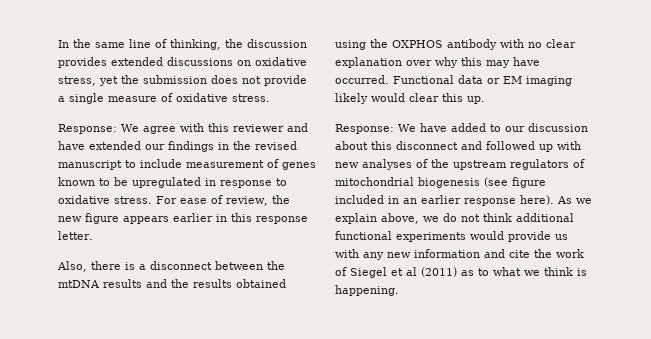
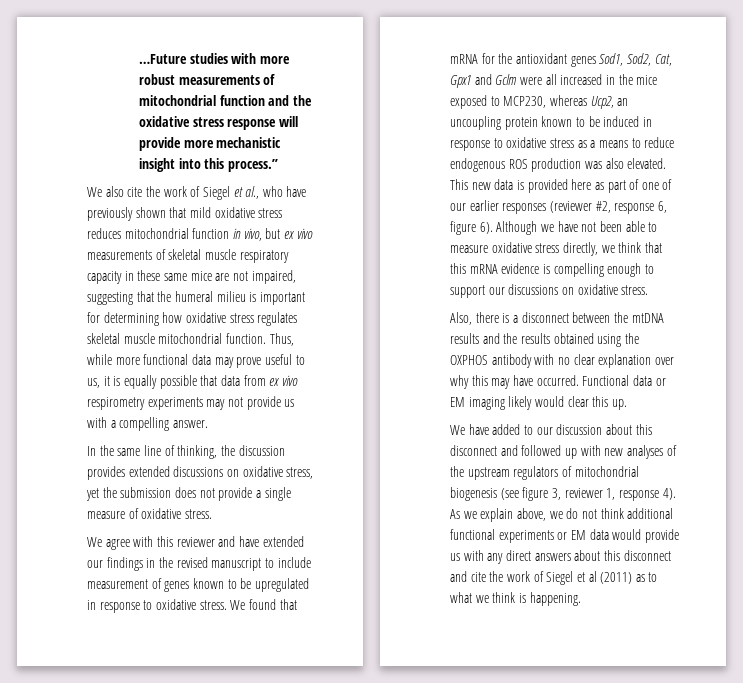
(58, 44) none -> [139,53,291,64] [139,74,276,85] [139,95,313,106] [139,116,299,130] [139,137,281,151] [139,158,279,172] [87,186,307,200] [87,207,283,221] [87,228,313,241] [87,249,289,263] [87,270,296,284] [87,291,305,305] [87,312,298,326] [87,333,294,346] [87,354,305,368] [87,375,298,389] [87,396,295,410] [87,417,208,431] …Future studies with more robust measurements of mitochondrial function and the oxidative stress response will provide more mechanistic insight into this process.” // We also cite the work of Siegel et al., who have previously shown that mild oxidative stress reduces mitochondrial function in vivo, but ex vivo measurements of skeletal muscle respiratory capacity in these same mice are not impaired, suggesting that the humeral milieu is important for determining how oxidative stress regulates skeletal muscle mitochondrial function. Thus, while more functional data may prove useful to us, it is equally possible that data from ex vivo respirometry experiments may not provide us with a compelling answer. //
[58,124,117,134] Response: -> (212, 514) none
[156,195,290,206] [58,213,308,224] [58,231,93,240] For ease of review, the new figure appears earlier in this response letter. -> [230,599,297,610] [450,53,672,67] [450,74,658,88] [450,95,629,109] [450,116,652,130] [450,137,675,151] [450,158,667,172] [450,179,673,193] [450,200,667,214] [450,221,658,235] [450,242,662,256] [450,263,654,277] [450,284,649,298] We found that mRNA for the antioxidant genes Sod1, Sod2, Cat, Gpx1 and Gclm were all increased in the mice exposed to MCP230, whereas Ucp2, an uncoupling protein known to be induced in response to oxidative stress as a means to reduce endogenous ROS production was also elevated. This new data is provided here as part of one of our earlier responses (reviewer #2, response 6, figure 6). Although we have not been able to measure oxidative stress directly, we think that this mRNA evidence is compelling enough to support our discussions on oxidative stress.
[335,124,394,134] Response: -> (627, 404) none
[335,195,554,206] included in an earlier response here). -> [551,488,676,501] 3, reviewer 1, response 4).
(466, 237) none -> [557,529,609,540] or EM data
[387,249,480,258] new information -> [505,550,671,561] direct answers about this disconnect

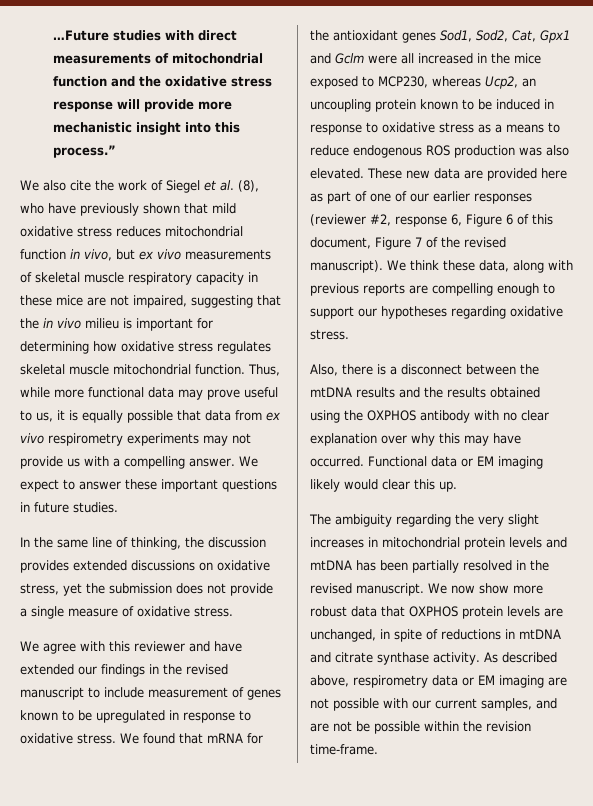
[260,56,291,64] [139,74,176,85] more robust -> [198,30,238,41] direct
[245,186,260,199] al., -> [220,180,259,192] al. (8),
[163,273,187,281] same -> (52, 300) none
[174,291,213,302] humeral -> [43,318,81,329] in vivo
(208, 424) none -> [238,456,258,467] [20,479,277,492] [20,502,118,513] We expect to answer these important questions in future studies.
[450,179,468,190] This -> [367,168,402,179] These
[516,180,524,190] is -> [464,170,483,179] are
[450,221,658,235] [450,242,662,256] [450,263,550,274] figure 6). Although we have not been able to measure oxidative stress directly, we think that this mRNA evidence is -> [466,214,553,227] [310,237,506,250] [310,260,573,273] [310,283,428,296] Figure 6 of this document, Figure 7 of the revised manuscript). We think these data, along with previous reports are
[508,284,574,295] discussions on -> [381,306,506,319] hypotheses regarding
[450,424,652,435] [450,445,677,459] [450,466,639,480] [450,487,676,501] [450,508,674,522] [450,529,679,543] [450,550,671,564] [450,571,658,585] [450,592,581,606] We have added to our discussion about this disconnect and followed up with new analyses of the upstream regulators of mitochondrial biogenesis (see figure 3, reviewer 1, response 4). As we explain above, we do not think additional functional experiments or EM data would provide us with any direct answers about this disconnect and cite the work of Siegel et al (2011) as to what we think is happening. -> [309,514,539,527] [310,537,567,550] [310,560,549,573] [310,583,543,596] [310,606,563,619] [310,629,561,642] [310,652,557,665] [310,675,567,688] [310,698,557,711] [310,721,531,734] [310,744,378,755] The ambiguity regarding the very slight increases in mitochondrial protein levels and mtDNA has been partially resolved in the revised manuscript. We now show more robust data that OXPHOS protein levels are unchanged, in spite of reductions in mtDNA and citrate synthase activity. As described above, respirometry data or EM imaging are not possible with our current samples, and are not be possible within the revision time-frame.

